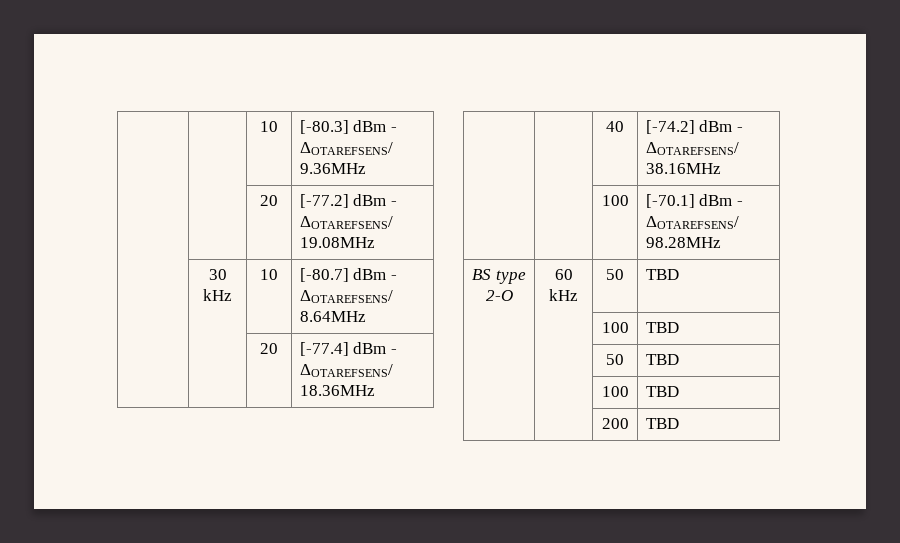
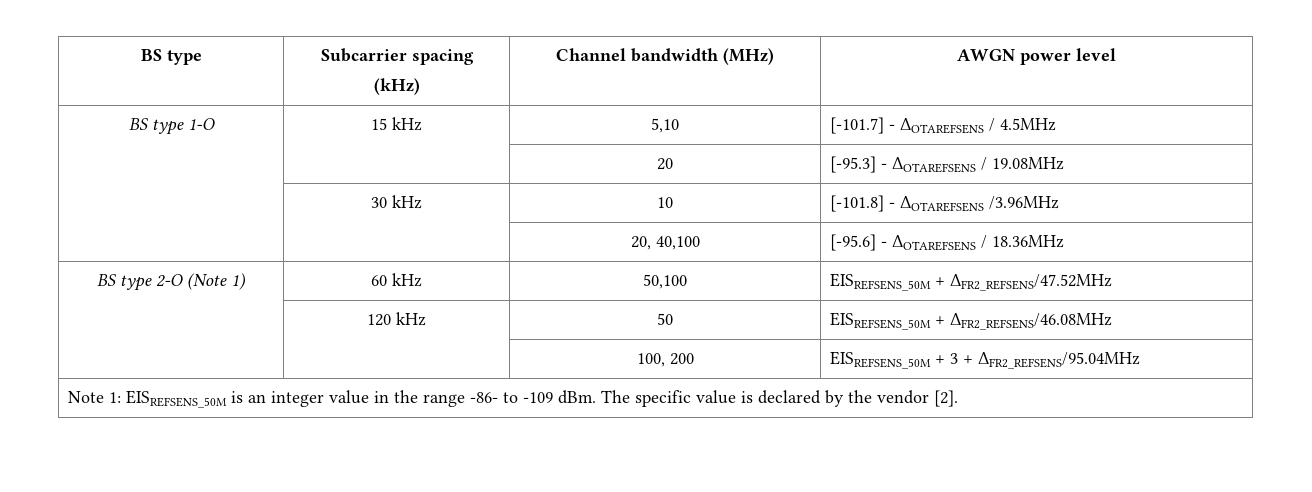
[260,121,278,132] [299,120,397,134] [299,142,393,155] [299,163,366,174] [260,195,278,206] [299,194,397,208] [299,216,393,229] [299,237,375,248] [208,269,227,280] [203,289,232,301] [260,269,278,280] [299,268,397,282] [299,290,393,303] [299,311,366,322] [260,343,278,354] [299,342,397,356] [299,364,393,377] [299,385,375,396] [606,121,624,132] [645,120,743,134] [645,142,739,155] [645,163,721,174] [601,195,629,206] [645,194,743,208] [645,216,739,229] [645,237,721,248] | | 10 | [-80.3] dBm - ΔOTAREFSENS/ 9.36MHz // | | 20 | [-77.2] dBm - ΔOTAREFSENS/ 19.08MHz // | 30 kHz | 10 | [-80.7] dBm - ΔOTAREFSENS/ 8.64MHz // | | 20 | [-77.4] dBm - ΔOTAREFSENS/ 18.36MHz // | | 40 | [-74.2] dBm - ΔOTAREFSENS/ 38.16MHz // | | 100 | [-70.1] dBm - ΔOTAREFSENS/ 98.28MHz -> [140,49,202,65] [320,48,474,65] [373,78,420,95] [556,48,774,65] [957,48,1116,65] [128,118,215,135] [371,117,422,131] [651,118,679,133] [829,117,1056,134] [657,158,673,170] [829,156,1064,173] [371,195,422,209] [657,197,673,208] [829,195,1059,212] [630,236,700,250] [829,234,1064,251] BS type | Subcarrier spacing // (kHz) | Channel bandwidth (MHz) | AWGN power level // BS type 1-O | 15 kHz | 5,10 | [-101.7] - ΔOTAREFSENS / 4.5MHz // | | 20 | [-95.3] - ΔOTAREFSENS / 19.08MHz // | 30 kHz | 10 | [-101.8] - ΔOTAREFSENS /3.96MHz // | | 20, 40,100 | [-95.6] - ΔOTAREFSENS / 18.36MHz
(513, 295) none -> [187,273,245,290] (Note 1)
[606,269,624,280] [645,269,679,280] [601,322,629,333] [645,322,679,333] [606,354,624,365] [645,354,679,365] [601,386,629,397] [645,386,679,397] [601,418,629,429] [645,418,679,429] 50 | TBD // | | 100 | TBD // | | 50 | TBD // | | 100 | TBD // | | 200 | TBD -> [643,274,687,289] [829,273,1112,291] [367,312,426,326] [657,313,673,325] [829,312,1112,330] [636,353,694,367] [829,351,1140,369] [67,390,958,408] 50,100 | EISREFSENS_50M + ΔFR2_REFSENS/47.52MHz // | 120 kHz | 50 | EISREFSENS_50M + ΔFR2_REFSENS/46.08MHz // | | 100, 200 | EISREFSENS_50M + 3 + ΔFR2_REFSENS/95.04MHz // Note 1: EISREFSENS_50M is an integer value in the range -86- to -109 dBm. The specific value is declared by the vendor [2].

